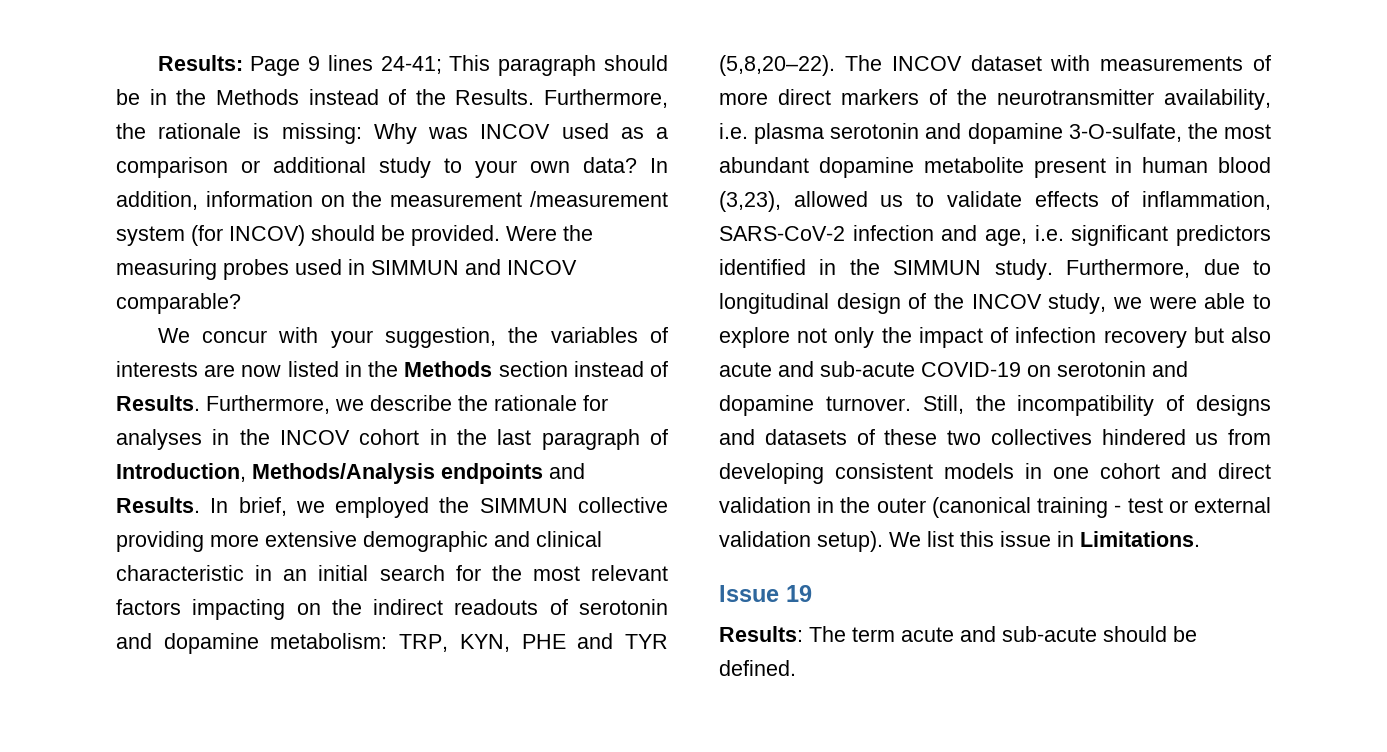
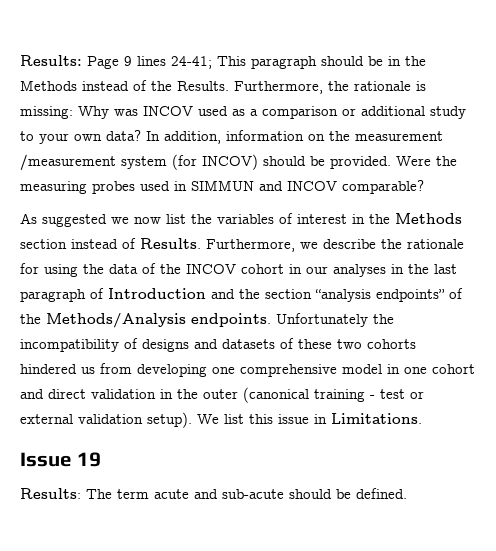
[157,327,668,348] [116,361,339,377] We concur with your suggestion, the variables of interests are now listed -> [20,213,347,227] As suggested we now list the variables of interest
[116,429,230,450] analyses in -> [44,263,156,277] using the data of
(447, 437) none -> [306,264,404,277] our analyses in
[116,463,585,484] [116,497,668,518] [116,531,602,552] [116,565,668,581] [116,599,668,620] [116,633,668,654] [719,55,1271,76] [719,89,1271,110] [719,123,1271,144] [719,157,1271,178] [719,191,1271,212] [719,225,1271,246] [719,259,1271,280] [719,293,1271,314] [719,327,1271,348] [719,361,1188,377] [719,395,964,416] Introduction, Methods/Analysis endpoints and Results. In brief, we employed the SIMMUN collective providing more extensive demographic and clinical characteristic in an initial search for the most relevant factors impacting on the indirect readouts of serotonin and dopamine metabolism: TRP, KYN, PHE and TYR (5,8,20–22). The INCOV dataset with measurements of more direct markers of the neurotransmitter availability, i.e. plasma serotonin and dopamine 3-O-sulfate, the most abundant dopamine metabolite present in human blood (3,23), allowed us to validate effects of inflammation, SARS-CoV-2 infection and age, i.e. significant predictors identified in the SIMMUN study. Furthermore, due to longitudinal design of the INCOV study, we were able to explore not only the impact of infection recovery but also acute and sub-acute COVID-19 on serotonin and dopamine turnover. Still, -> [108,288,463,302] [20,313,368,328] Introduction and the section “analysis endpoints” of the Methods/Analysis endpoints. Unfortunately
[990,429,1092,445] collectives -> [367,339,416,349] cohorts
[835,463,1014,479] consistent models -> [212,364,382,377] one comprehensive model

